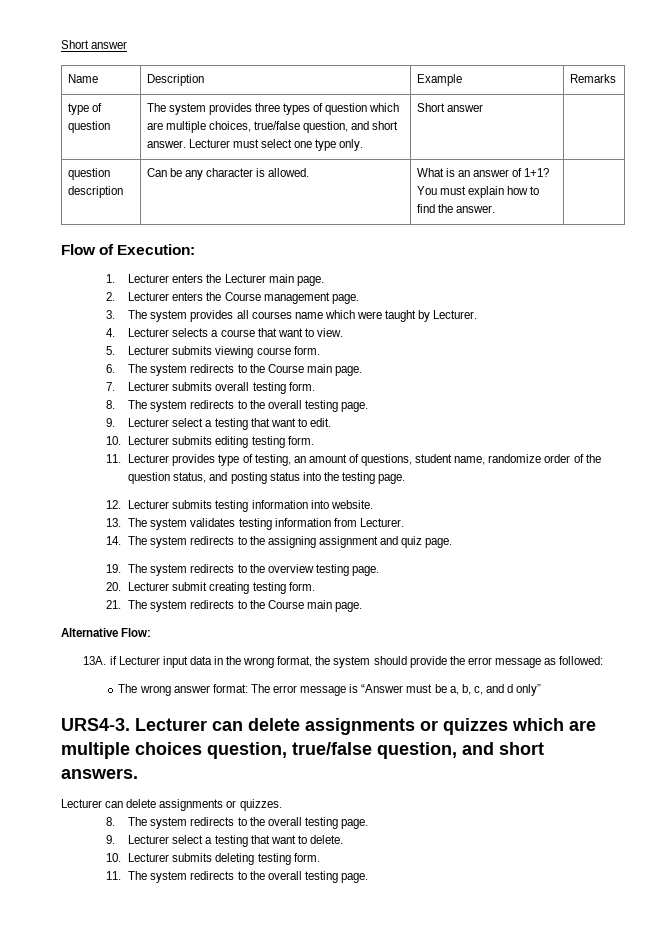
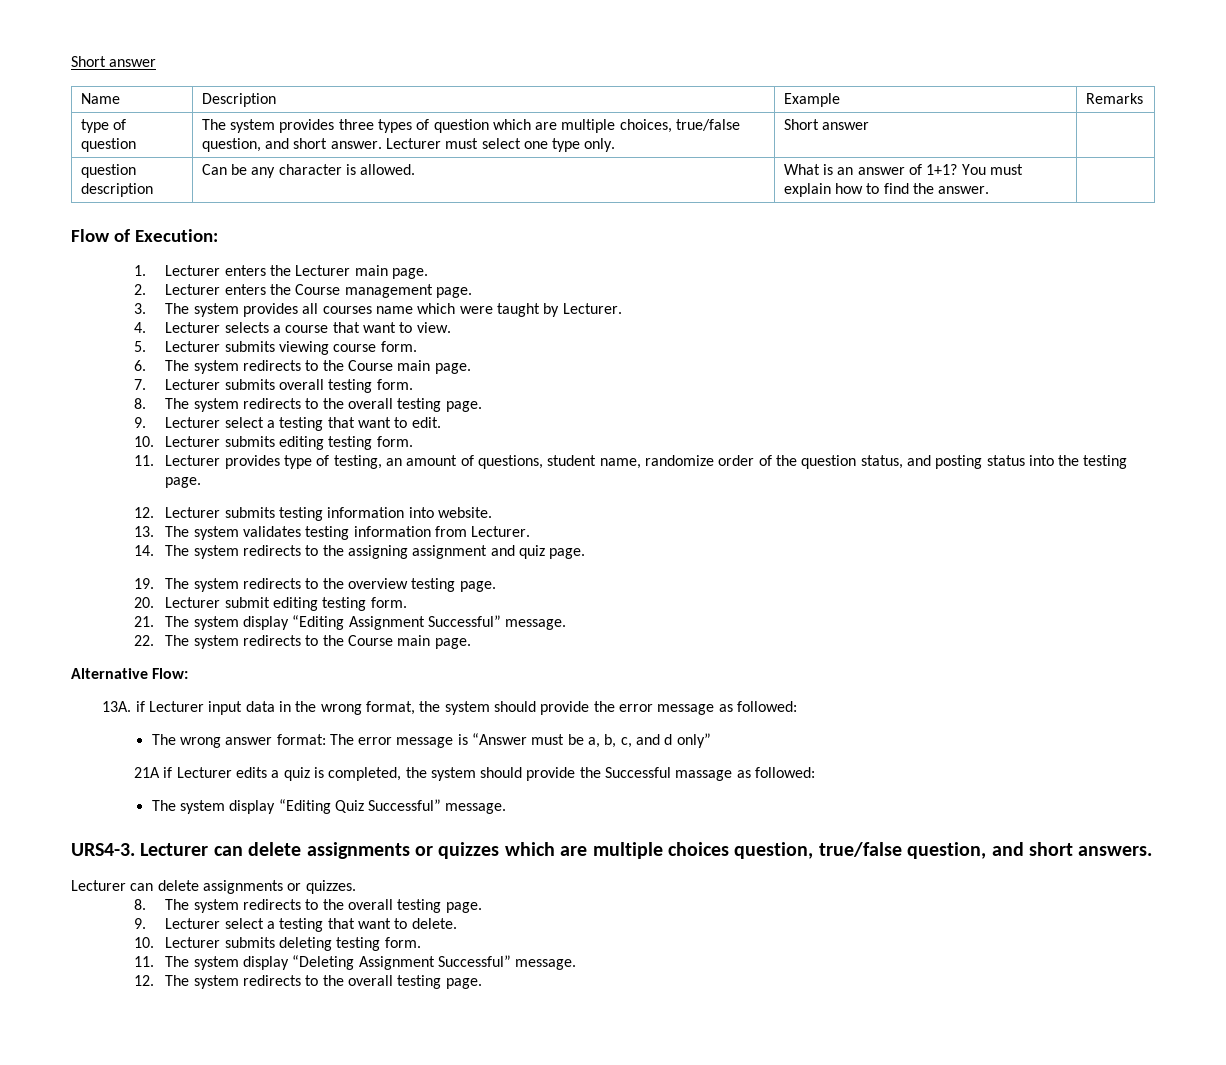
[209,582,250,594] creating -> [273,597,319,611] editing
(188, 606) none -> [243,615,567,630] [133,635,239,649] display “Editing Assignment Successful” message. // 22. The system
(542, 690) none -> [133,767,816,781] [151,799,507,814] // 21A if Lecturer edits a quiz is completed, the system should provide the Successful massage as followed: // The system display “Editing Quiz Successful” message.
(188, 877) none -> [243,955,577,970] [133,975,239,989] display “Deleting Assignment Successful” message. // 12. The system

